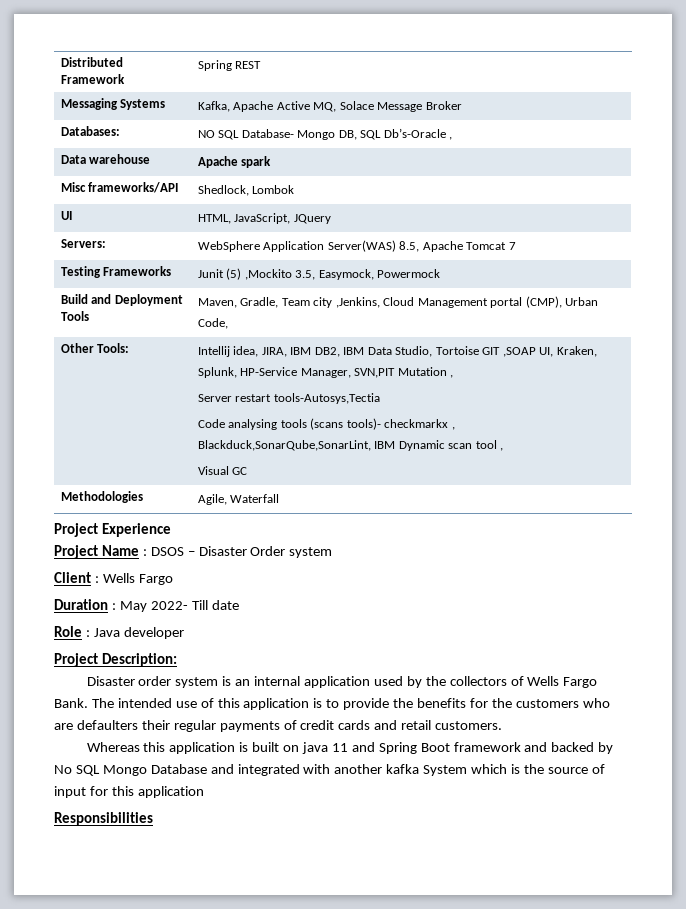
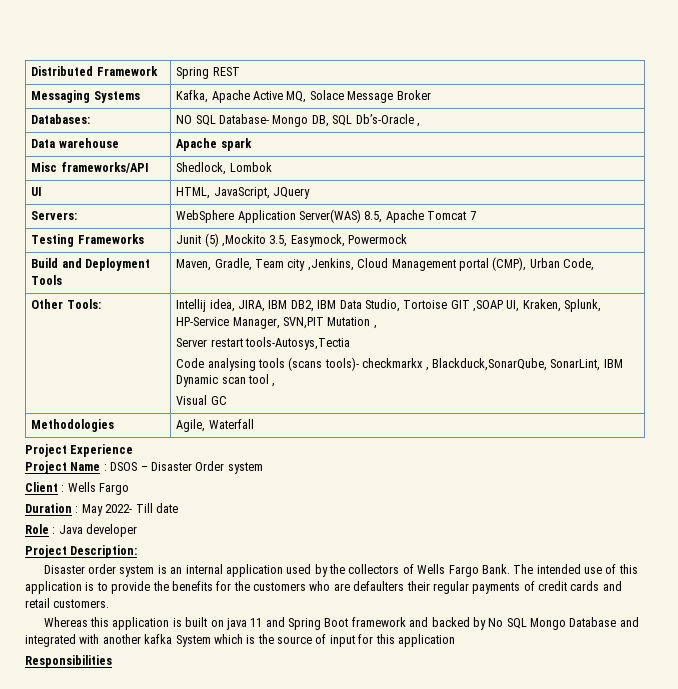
[197,440,371,451] Blackduck,SonarQube,SonarLint, -> [431,358,601,371] Blackduck,SonarQube, SonarLint,

